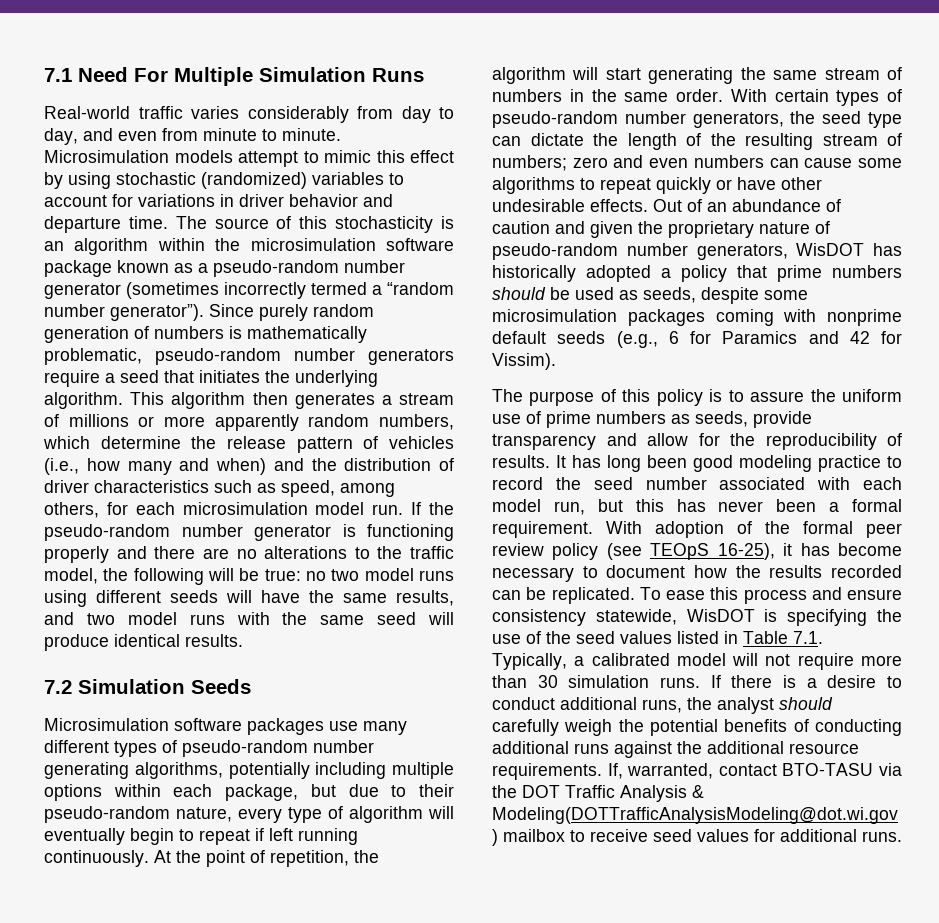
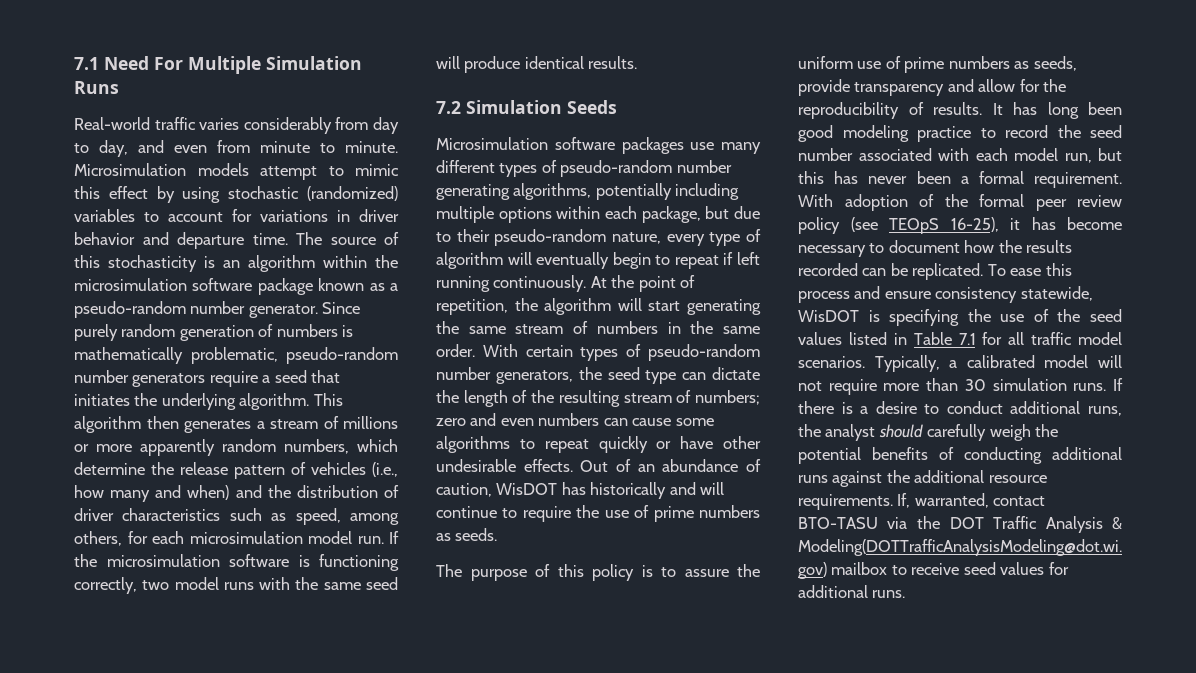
[44,282,454,299] [44,304,204,321] generator (sometimes incorrectly termed a “random number generator”). -> [248,304,318,318] generator.
[44,524,454,541] [44,546,454,563] [44,568,454,585] [44,590,454,607] [44,612,74,625] pseudo-random number generator is functioning properly and there are no alterations to the traffic model, the following will be true: no two model runs using different seeds will have the same results, and -> [106,554,399,571] [74,577,137,594] microsimulation software is functioning correctly,
[492,221,830,238] [492,243,902,260] [492,265,902,282] [492,287,808,304] [492,309,902,326] [492,331,902,348] [492,353,556,370] caution and given the proprietary nature of pseudo-random number generators, WisDOT has historically adopted a policy that prime numbers should be used as seeds, despite some microsimulation packages coming with nonprime default seeds (e.g., 6 for Paramics and 42 for Vissim). -> [436,482,725,499] [436,505,760,522] [436,528,498,541] caution, WisDOT has historically and will continue to require the use of prime numbers as seeds.
[793,631,823,644] 7.1. -> [958,332,1122,345] [798,356,865,368] 7.1 for all traffic model scenarios.

